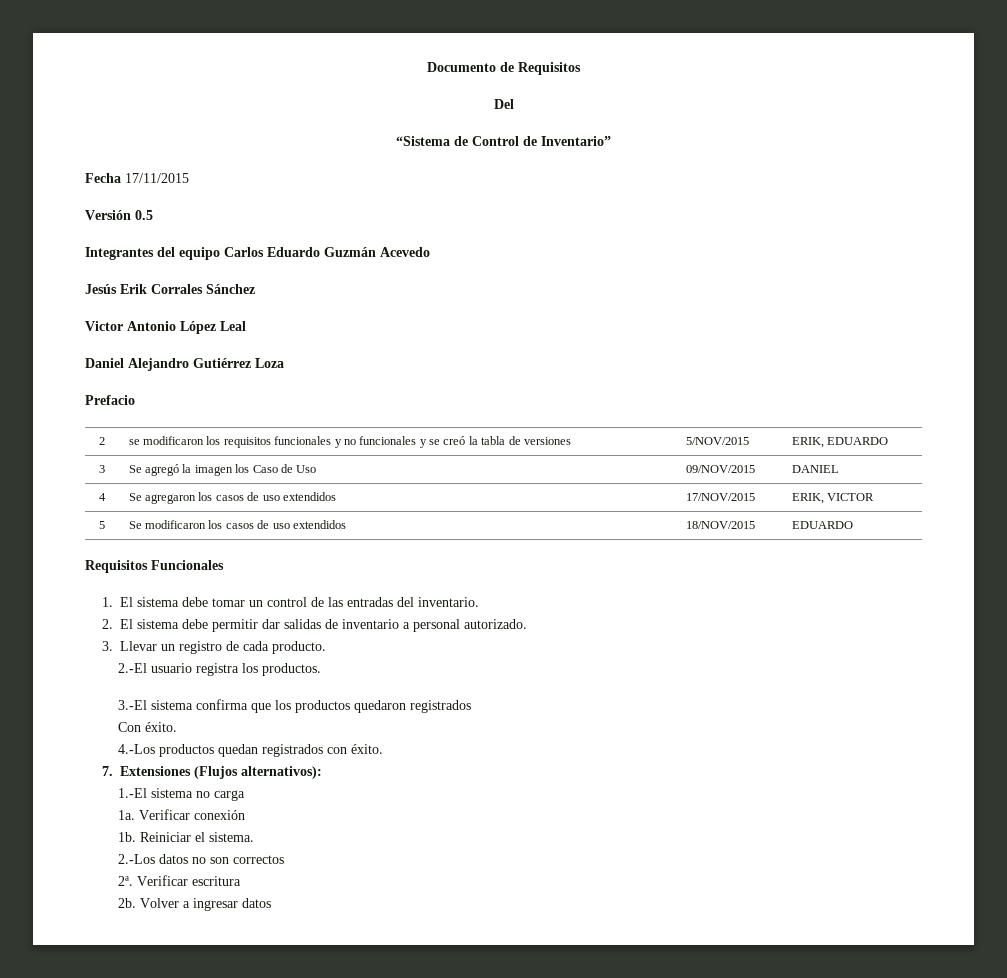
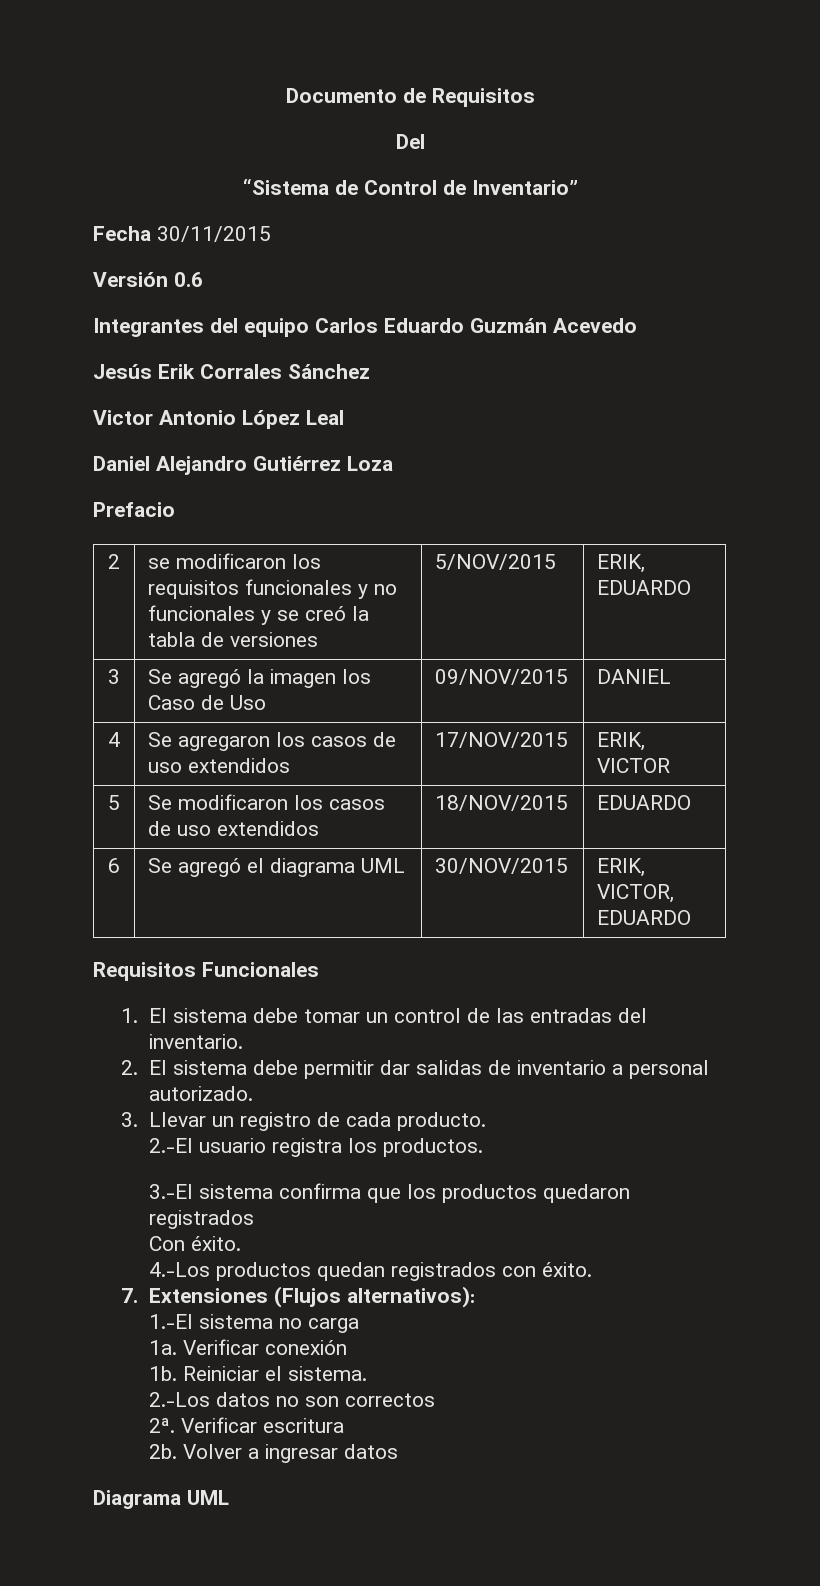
[125,173,189,183] 17/11/2015 -> [157,226,271,242] 30/11/2015
[135,210,153,220] 0.5 -> [174,272,203,287] 0.6
(853, 525) none -> [108,858,120,873] [148,858,406,877] [435,858,569,874] [597,858,646,877] [597,884,675,903] [597,910,692,925] // 6 | Se agregó el diagrama UML | 30/NOV/2015 | ERIK, VICTOR, EDUARDO
(272, 903) none -> [93,1490,229,1509] // Diagrama UML

